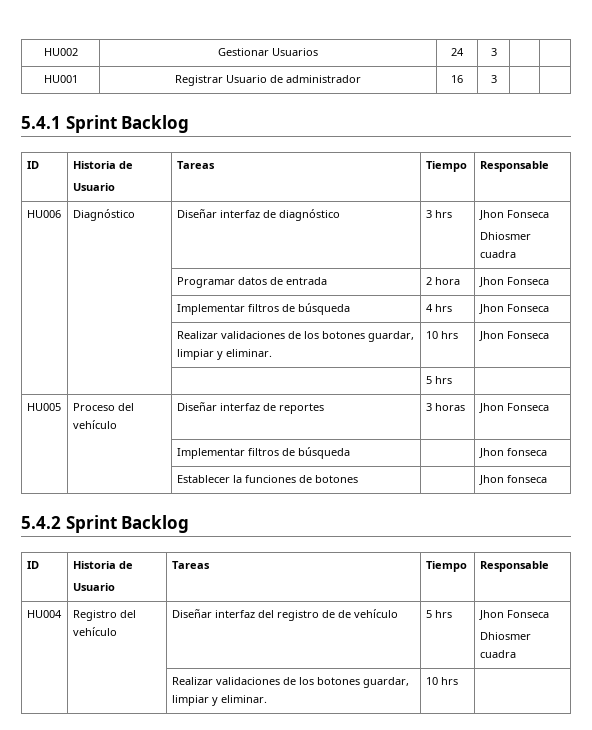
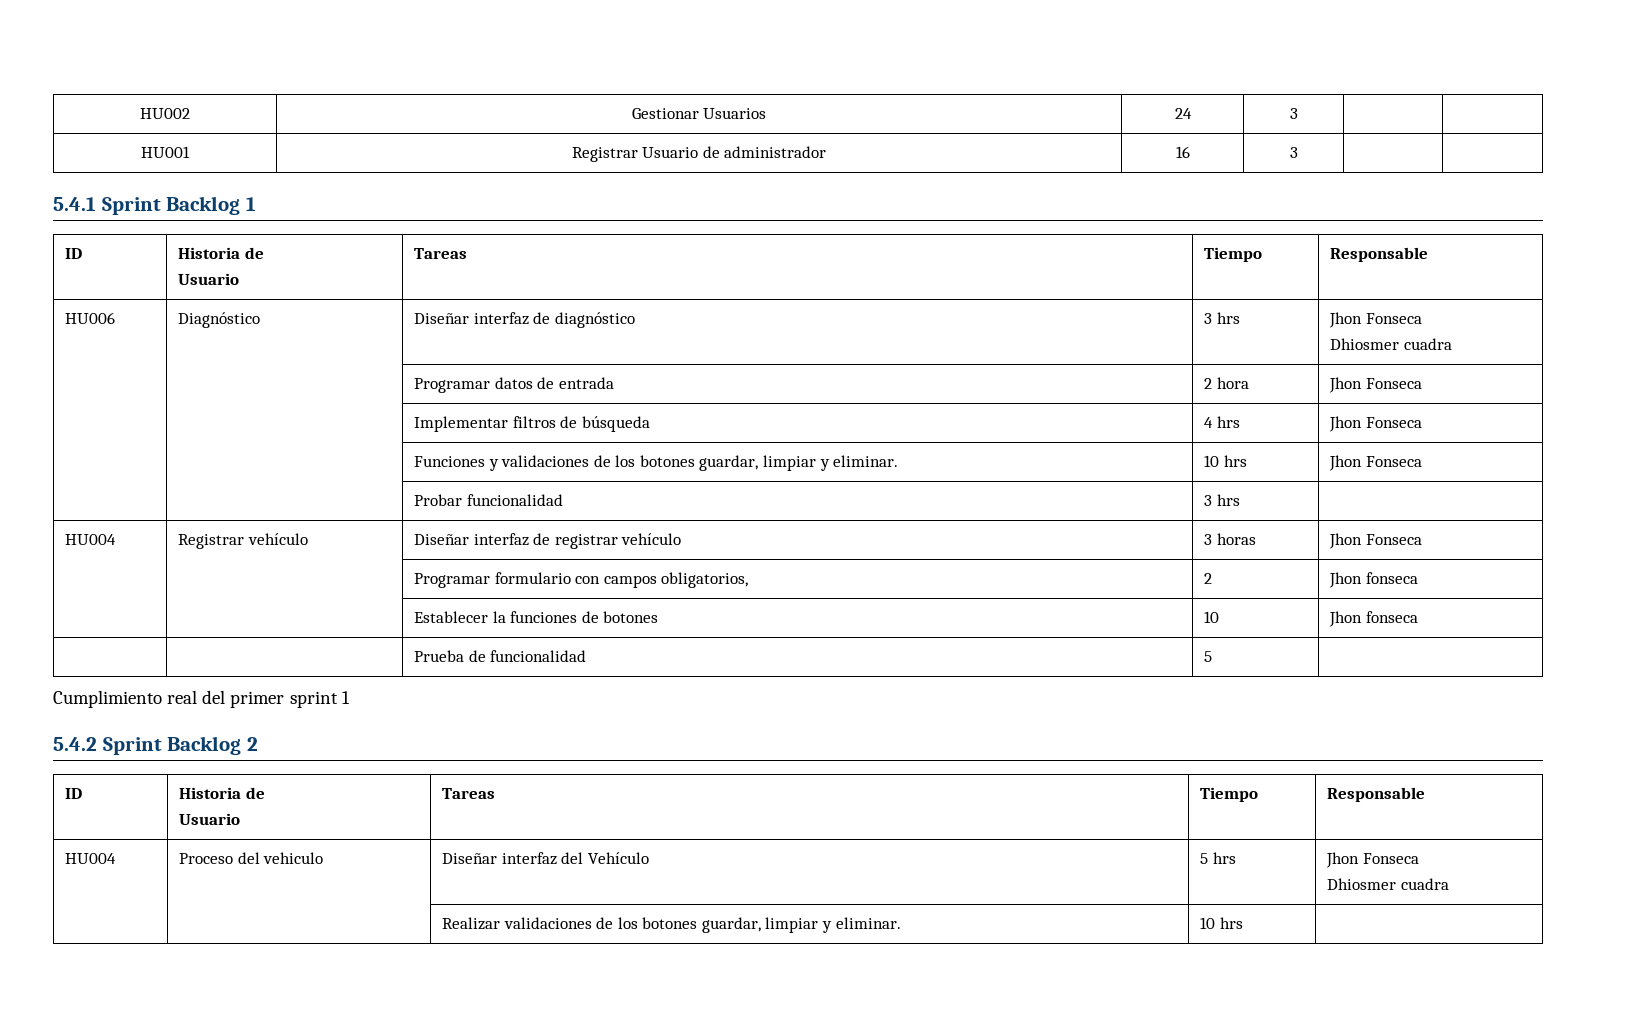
(190, 124) none -> [246,197,257,211] 1
[176,331,218,339] Realizar -> [413,456,499,471] Funciones y
[425,376,452,384] [26,403,61,411] [72,403,134,411] | 5 hrs | // HU005 | Proceso del -> [413,494,563,506] [1203,494,1240,506] [64,534,116,545] [177,534,244,549] Probar funcionalidad | 3 hrs | // HU004 | Registrar
[278,403,324,414] reportes -> [554,533,682,549] registrar vehículo
[176,447,350,459] Implementar filtros de búsqueda | -> [413,572,749,588] [1203,573,1212,584] Programar formulario con campos obligatorios, | 2
[478,475,547,485] | Jhon fonseca -> [1203,611,1219,623] [1328,611,1418,627] [413,650,587,662] [1203,651,1212,662] [53,690,350,708] 10 | Jhon fonseca // | | Prueba de funcionalidad | 5 | // Cumplimiento real del primer sprint 1
(190, 524) none -> [247,737,259,751] 2
[72,610,136,621] [72,627,117,636] Registro del vehículo -> [178,852,324,864] Proceso del vehiculo
[276,609,398,621] registro de de vehículo -> [587,852,649,864] Vehículo

